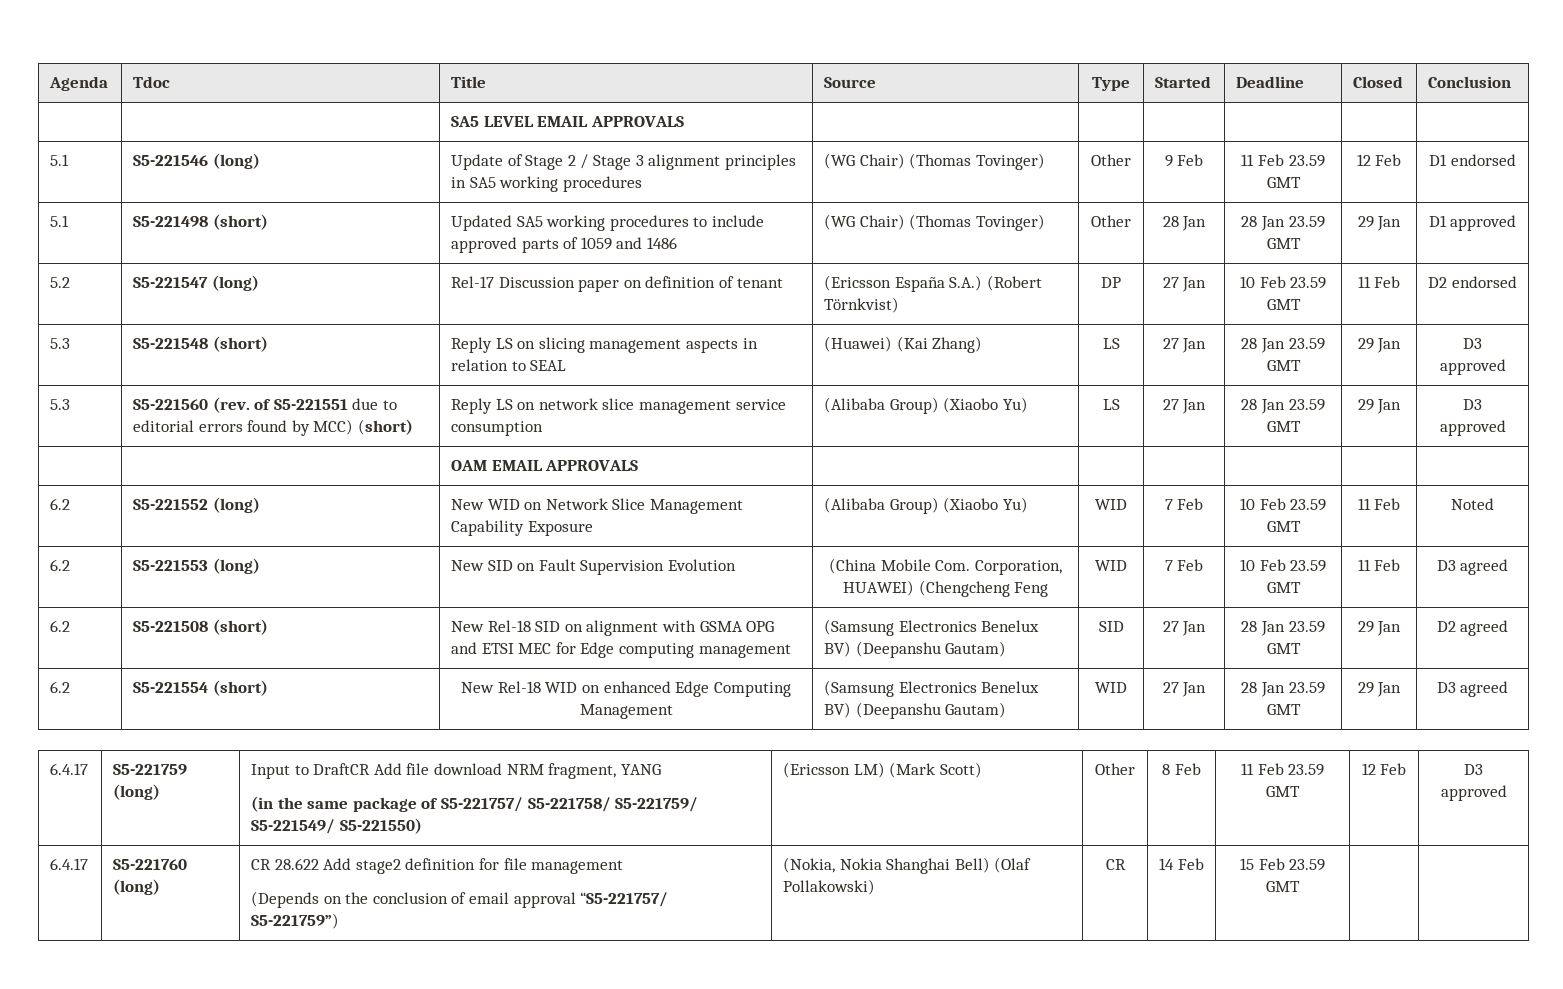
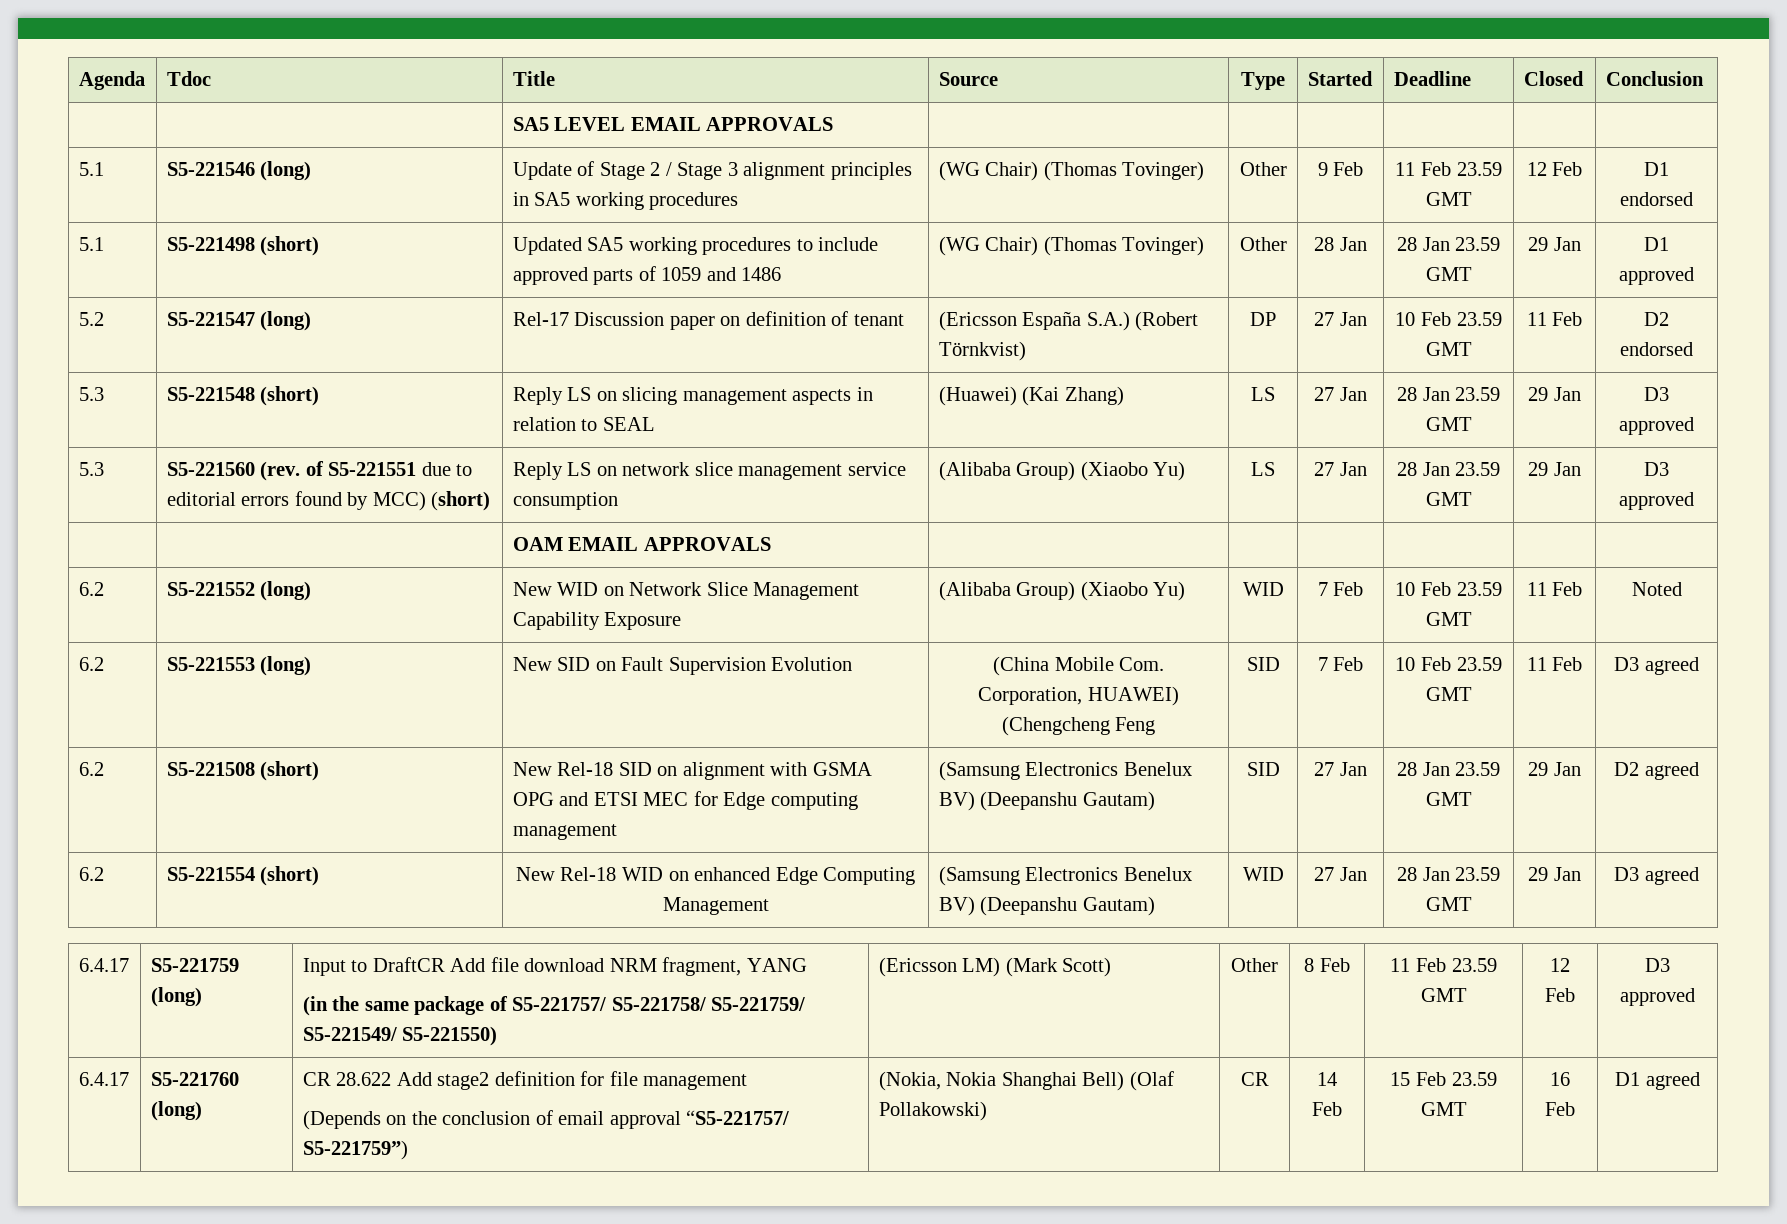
[1095,560,1127,571] WID -> [1246,657,1280,671] SID
(1300, 886) | -> [1550,1072,1570,1086] [1545,1102,1575,1116] [1615,1072,1700,1090] 16 Feb | D1 agreed

